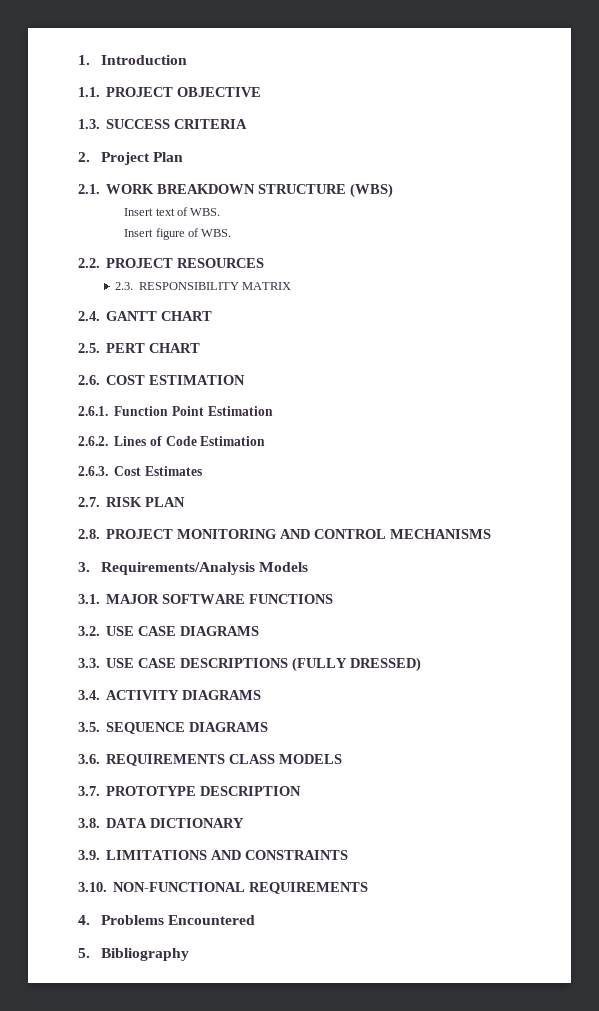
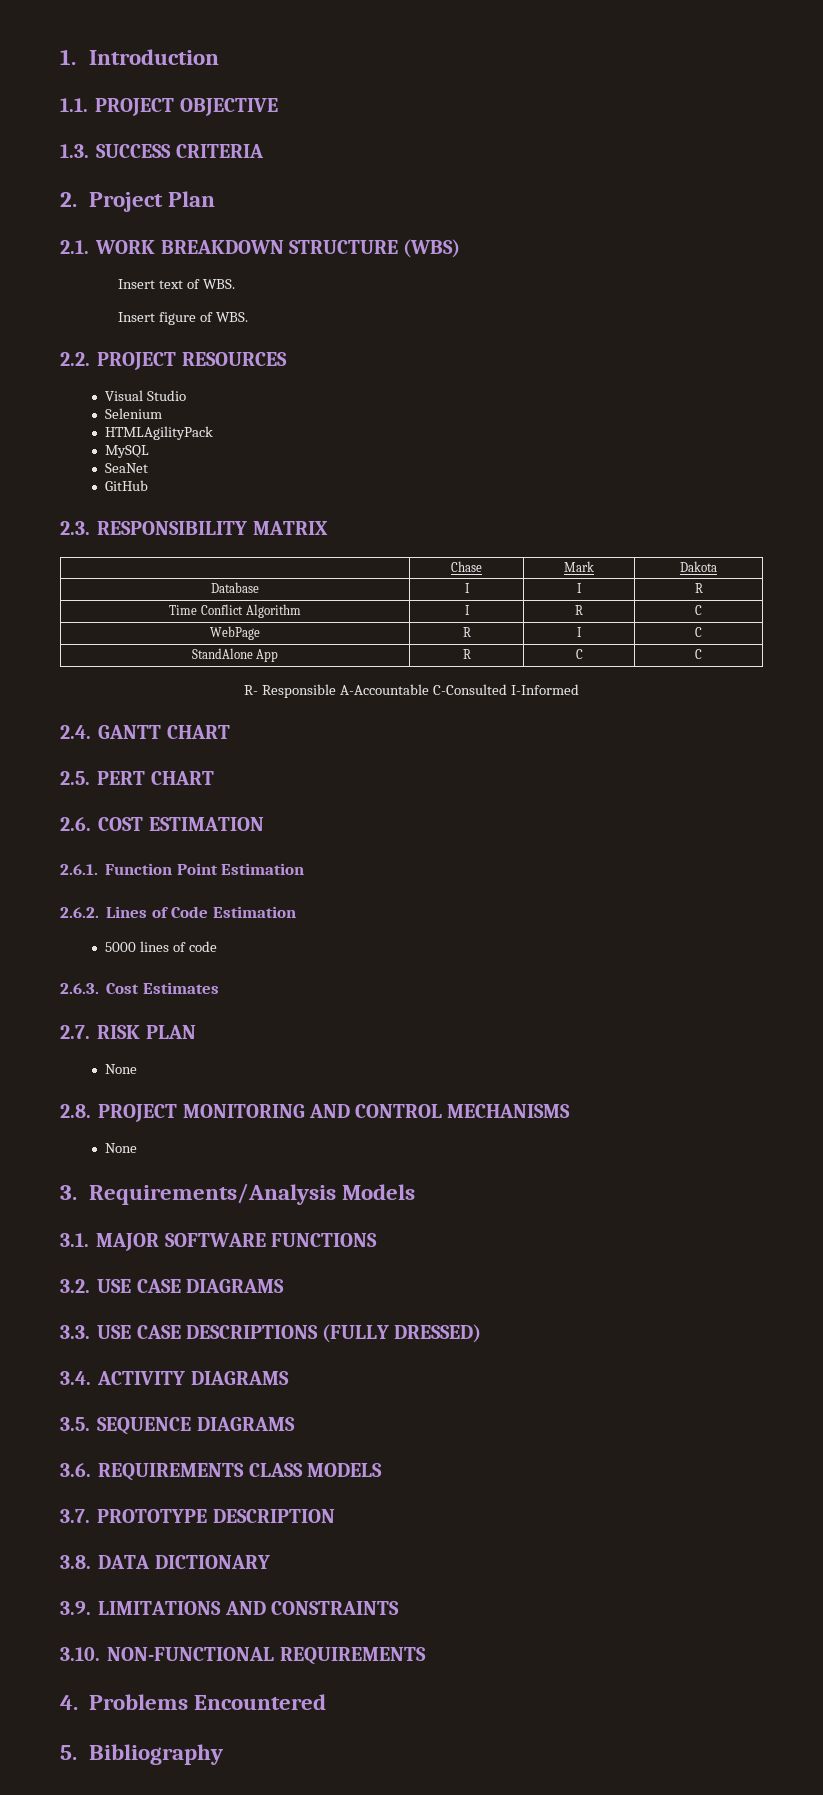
[114,282,292,290] 2.3. RESPONSIBILITY MATRIX -> [104,390,186,401] [104,408,162,419] [104,426,213,440] [104,445,149,458] [104,463,148,473] [104,480,148,491] [60,521,328,535] [451,561,482,572] [564,561,594,572] [680,561,717,572] [211,582,259,593] [464,583,470,593] [577,583,582,593] [694,583,703,593] [169,604,301,618] [464,605,470,615] [575,605,583,615] [695,605,702,615] [210,626,260,640] [462,627,471,637] [577,627,582,637] [695,627,702,637] [191,648,279,662] [462,649,471,659] [575,649,583,659] [695,649,702,659] [244,684,579,698] Visual Studio // Selenium // HTMLAgilityPack // MySQL // SeaNet // GitHub // 2.3. RESPONSIBILITY MATRIX // | Chase | Mark | Dakota // Database | I | I | R // Time Conflict Algorithm | I | R | C // WebPage | R | I | C // StandAlone App | R | C | C // R- Responsible A-Accountable C-Consulted I-Informed
(266, 441) none -> [104,941,217,952] // 5000 lines of code
(186, 502) none -> [104,1064,137,1074] // None
(492, 534) none -> [104,1143,137,1153] // None

